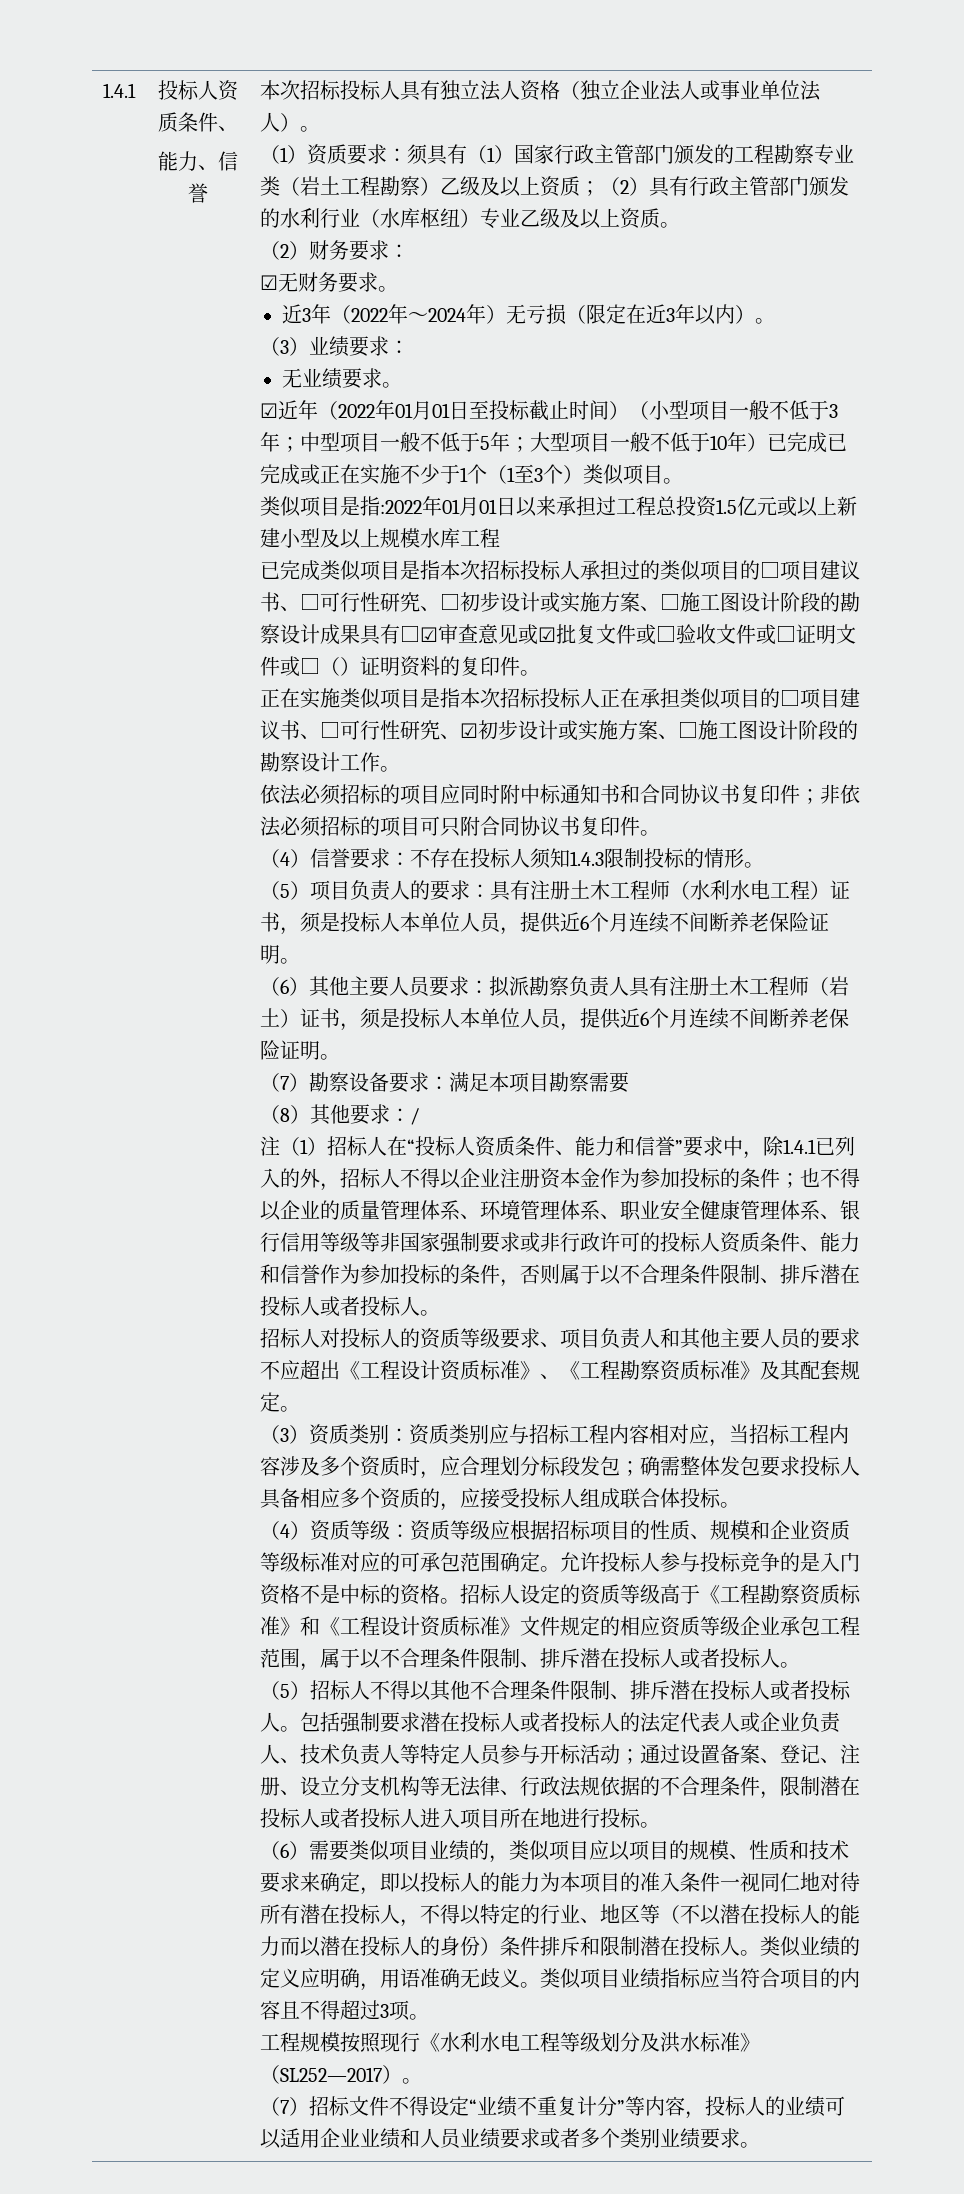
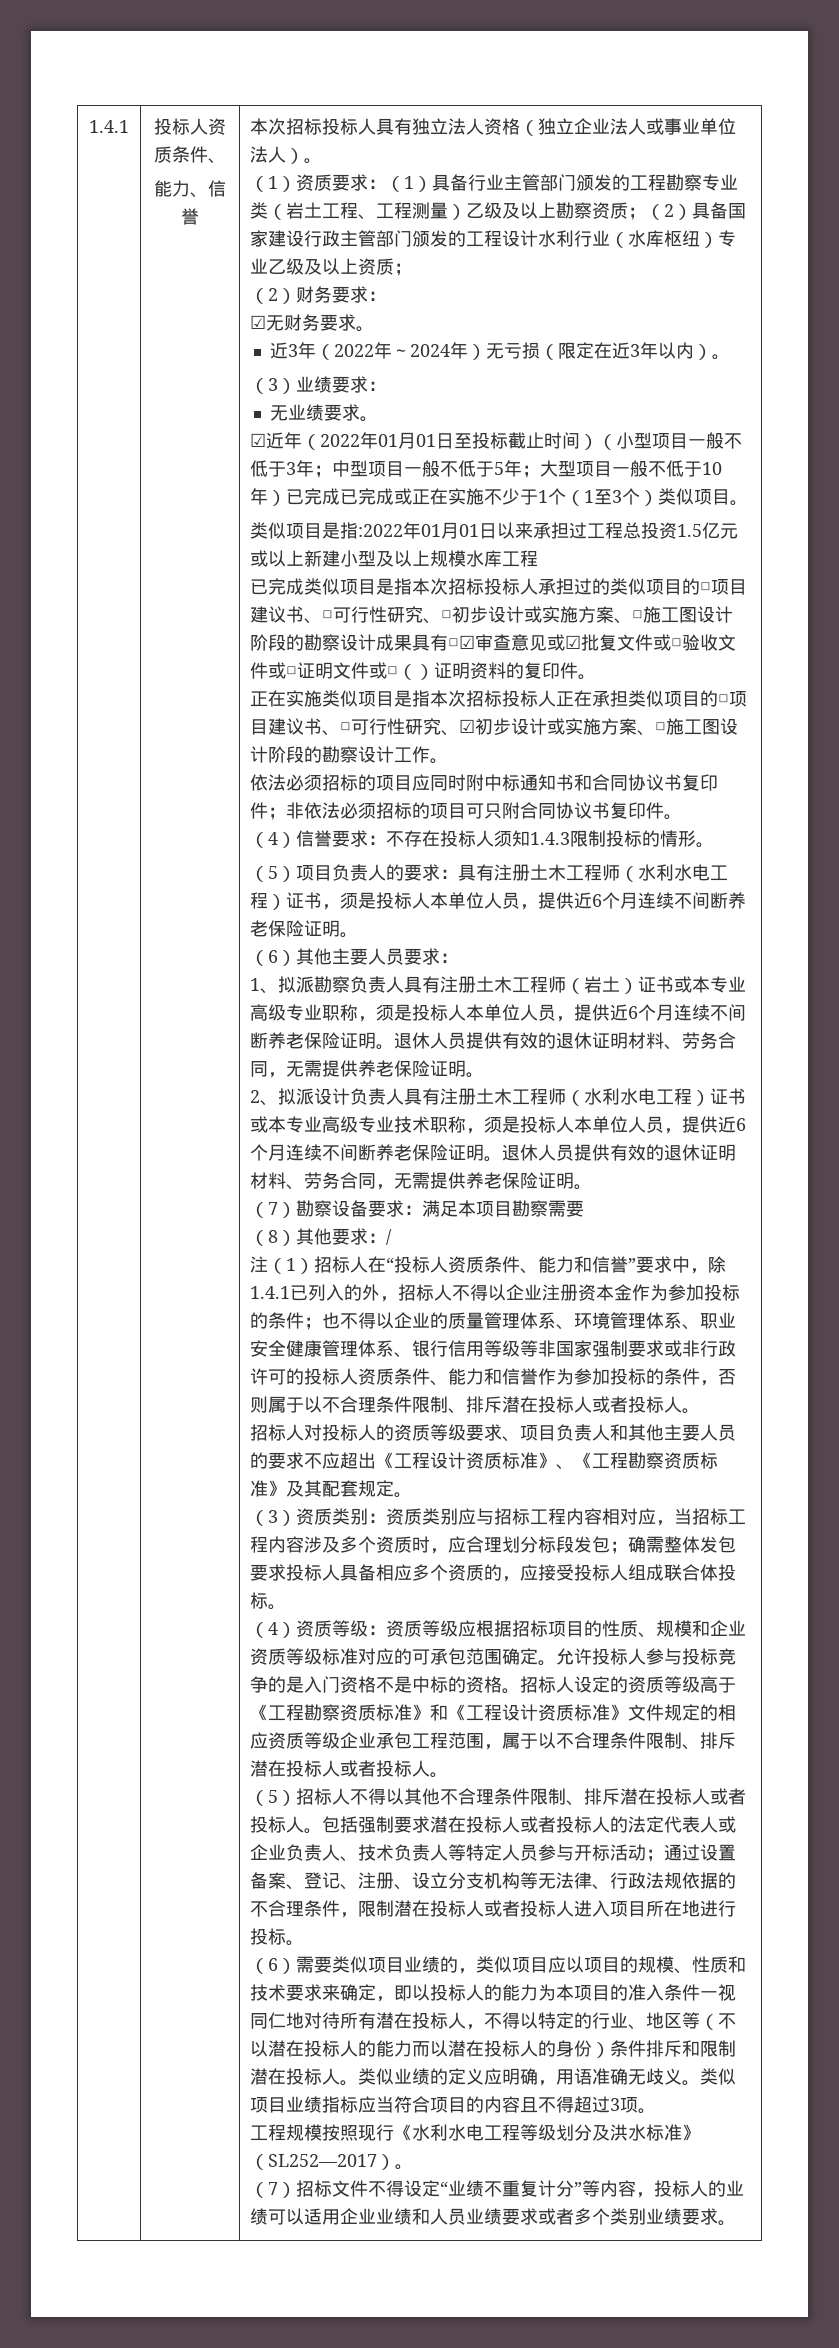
[406,144,594,165] 须具有（1）国家行政 -> [386,174,505,192] （1）具备行业
[379,176,420,196] 勘察 -> [358,202,449,220] 、工程测量
(540, 185) none -> [556,202,593,219] 勘察
[668,176,849,197] [259,208,280,228] 有行政主管部门颁发的 -> [710,202,747,219] [250,230,539,247] 备国家建设行政主管部门颁发的工程设计
[659,222,680,228] 。 -> [394,263,413,276] ；
(489, 987) none -> [250,978,279,994] // 1、
(340, 1018) none -> [674,976,747,993] [250,1004,359,1021] 或本专业高级专业职称
(340, 1057) none -> [394,1032,737,1050] [250,1060,485,1078] [250,1088,747,1106] [250,1116,747,1134] [250,1144,737,1162] [250,1172,593,1190] 退休人员提供有效的退休证明材料、劳务合同，无需提供养老保险证明。 // 2、拟派设计负责人具有注册土木工程师（水利水电工程）证书或本专业高级专业技术职称，须是投标人本单位人员，提供近6个月连续不间断养老保险证明。退休人员提供有效的退休证明材料、劳务合同，无需提供养老保险证明。

